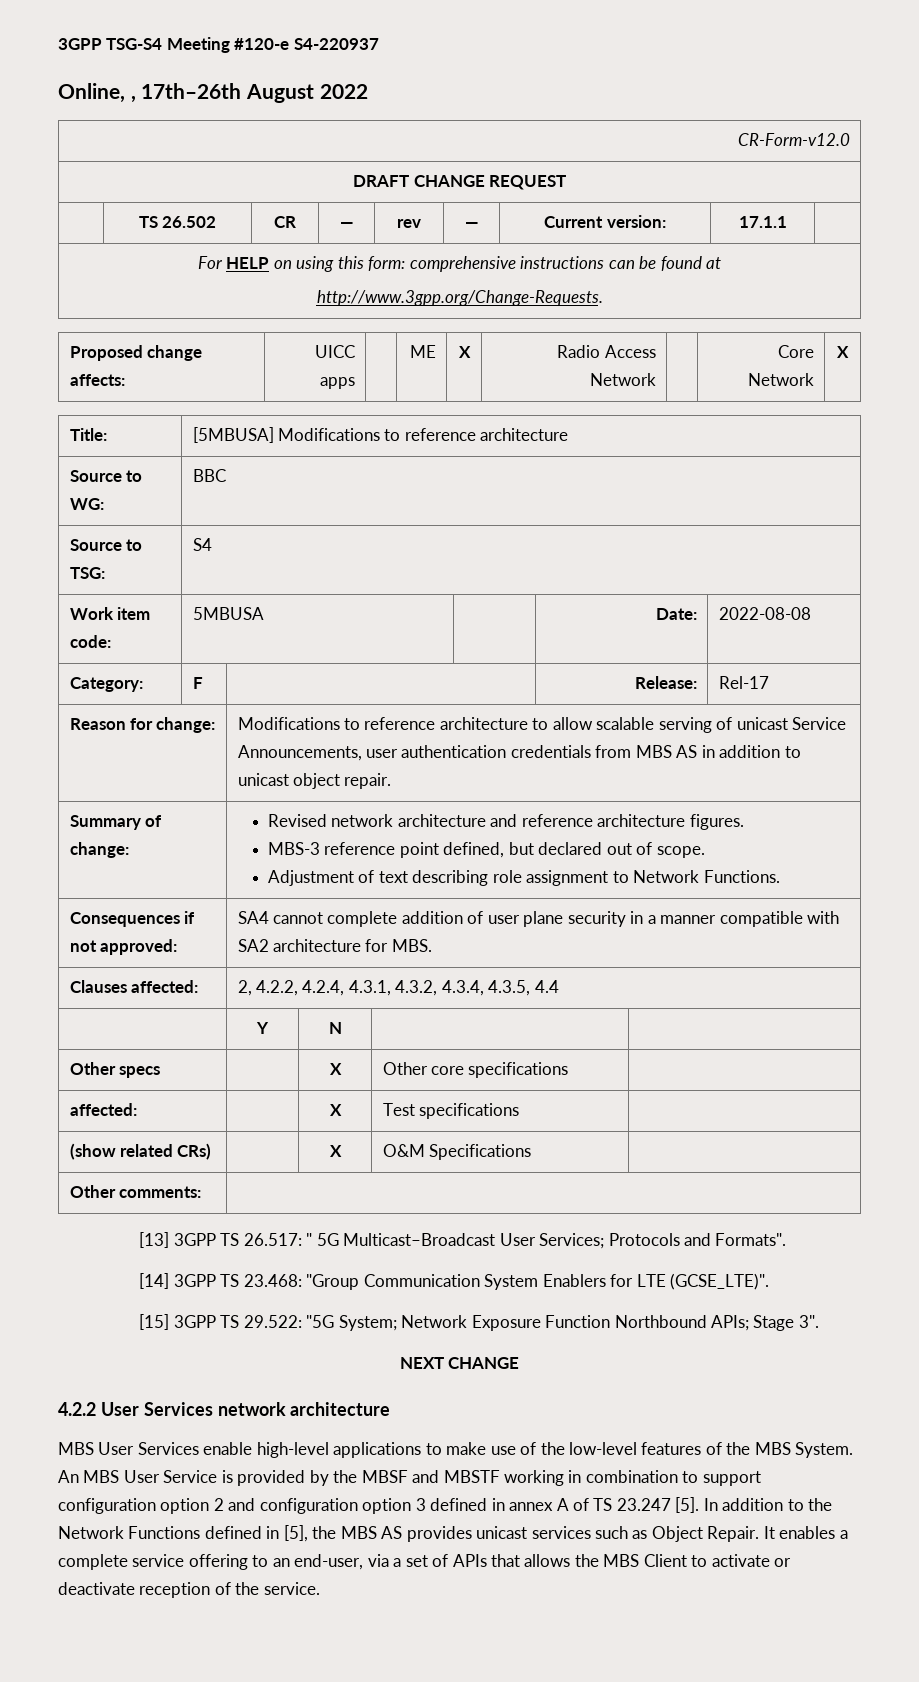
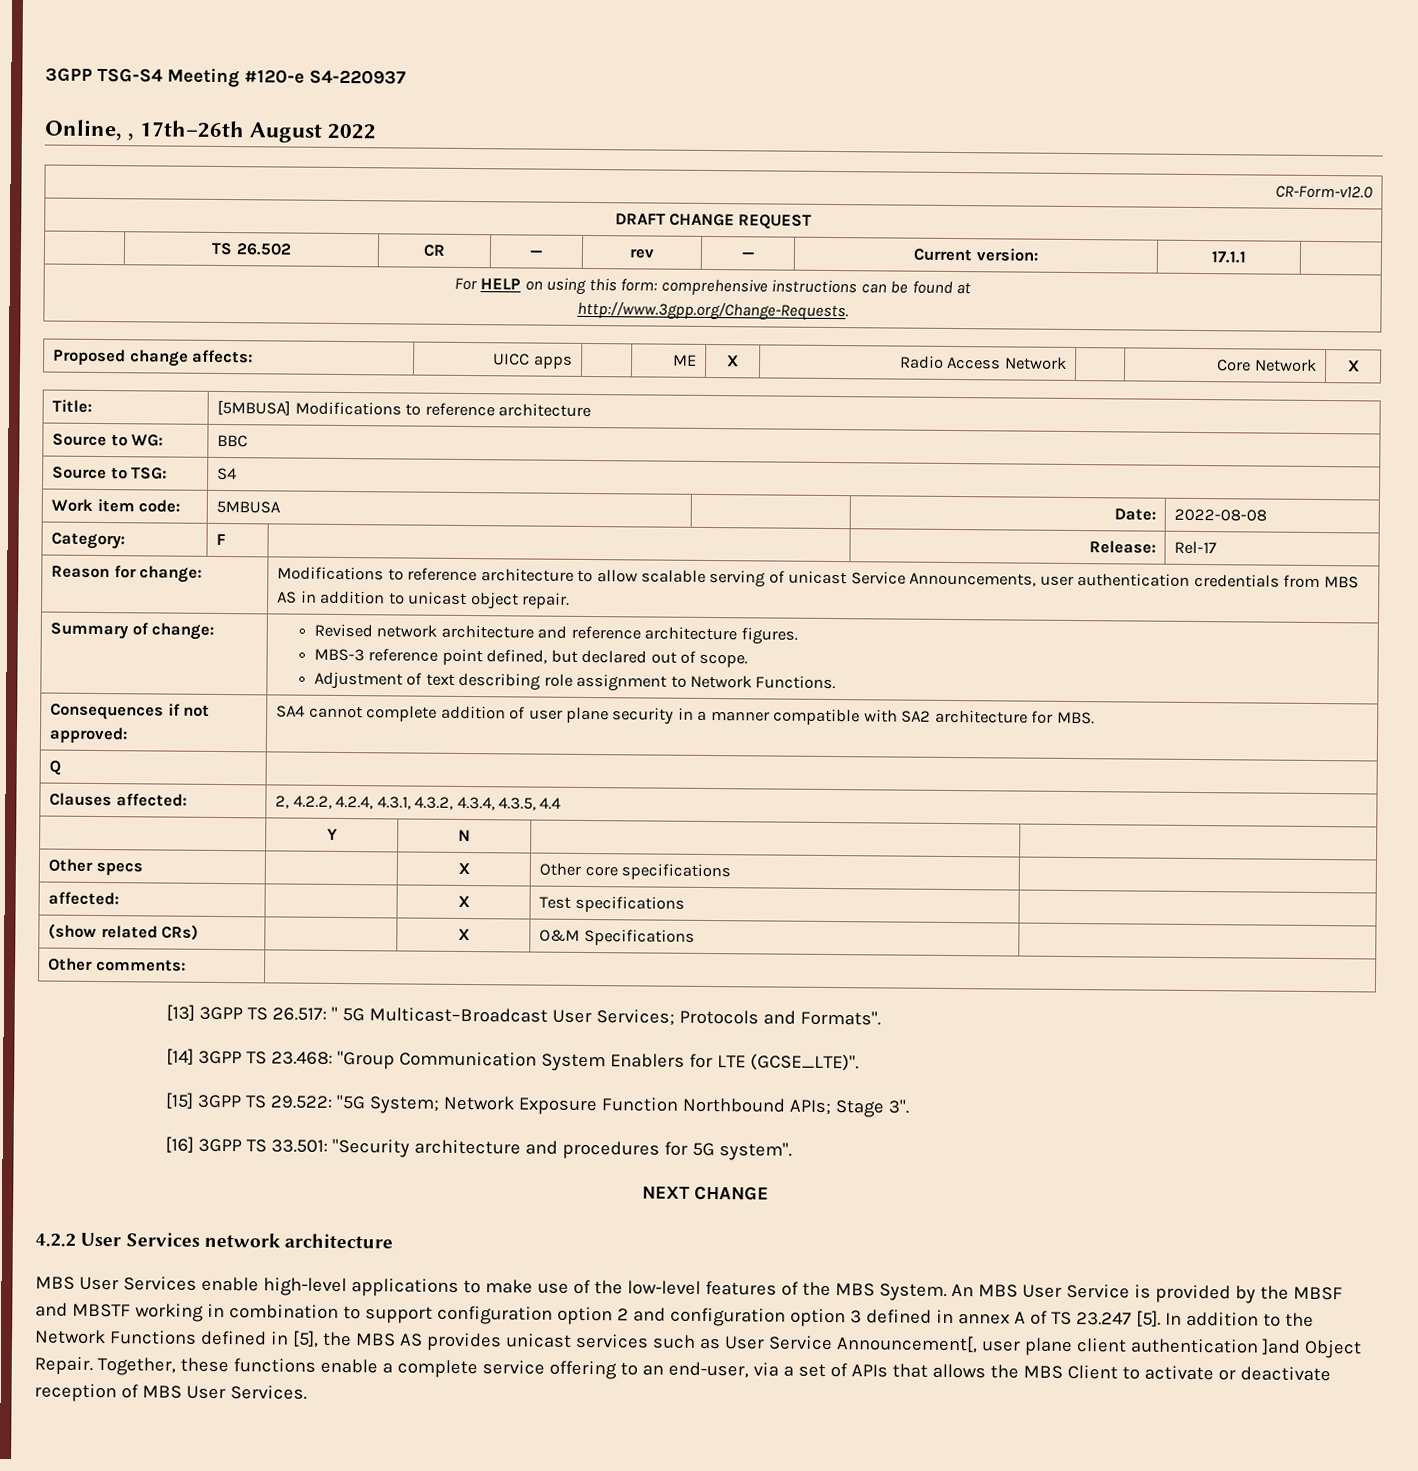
(432, 945) none -> [49,760,62,775] // Q |
(819, 1321) none -> [165,1136,793,1161] // [16] 3GPP TS 33.501: "Security architecture and procedures for 5G system".
[651,1526,836,1542] Object Repair. It enables -> [723,1335,1362,1359] [34,1356,378,1376] User Service Announcement[, user plane client authentication ]and Object Repair. Together, these functions enable
[235,1582,320,1595] the service. -> [141,1385,307,1400] MBS User Services.

